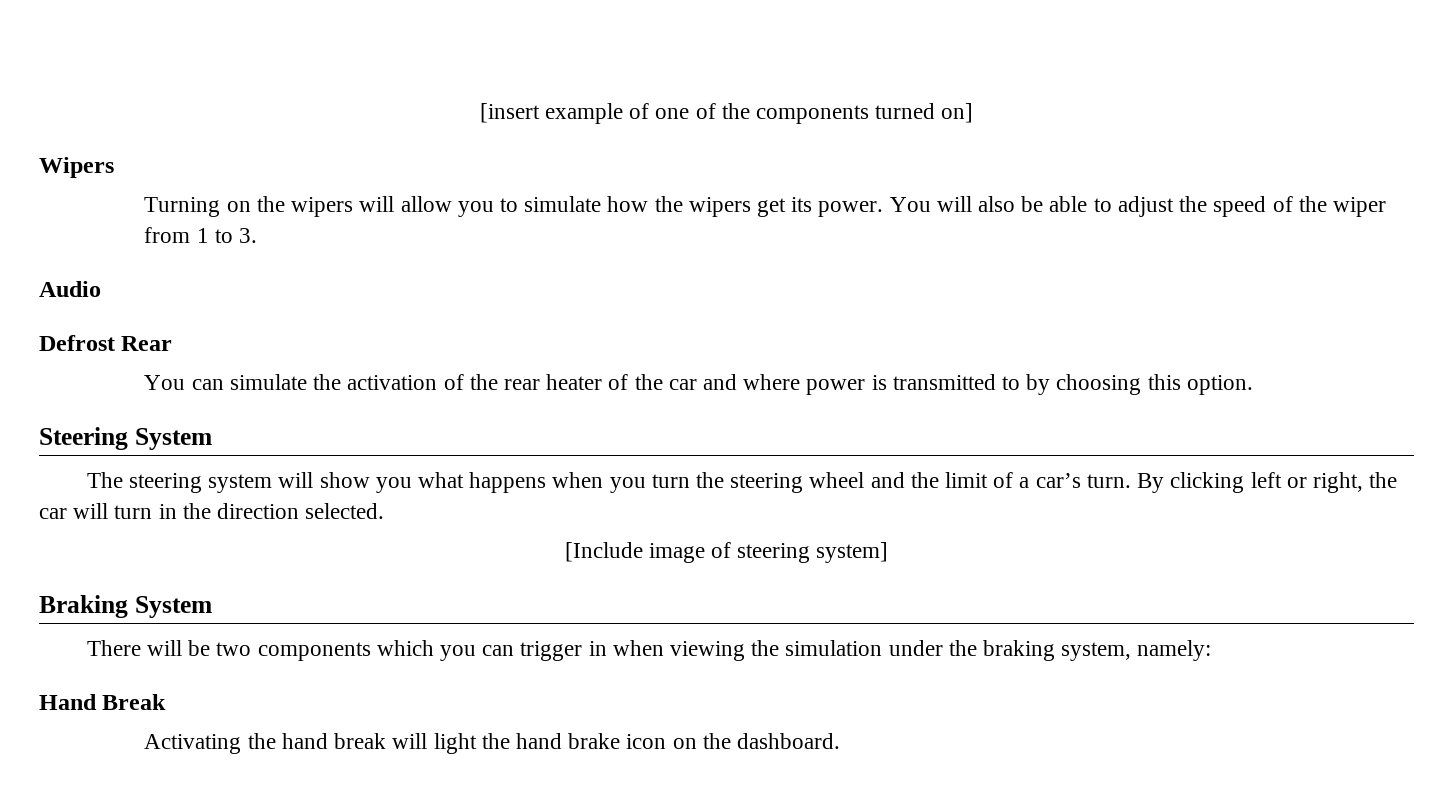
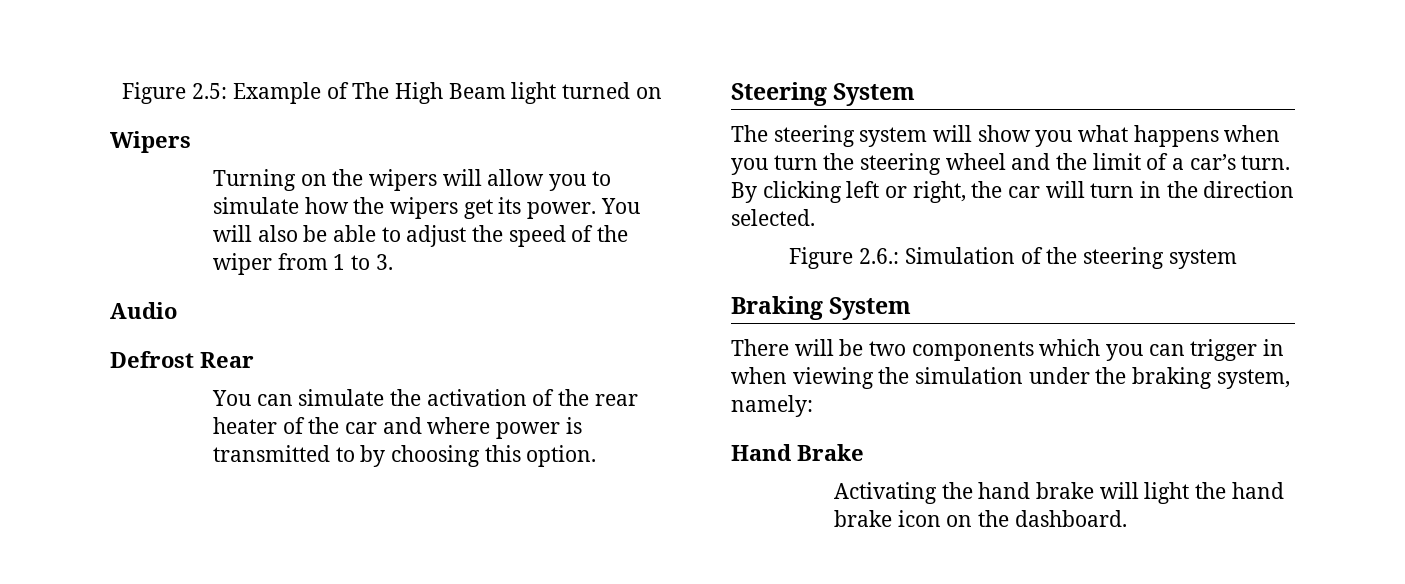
[479,103,974,124] [insert example of one of the components turned on] -> [122,82,662,104] Figure 2.5: Example of The High Beam light turned on
[564,542,889,563] [Include image of steering system] -> [789,247,1237,269] Figure 2.6.: Simulation of the steering system
[102,694,167,710] Break -> [797,444,864,461] Brake
[334,733,387,749] break -> [1035,482,1094,499] brake

